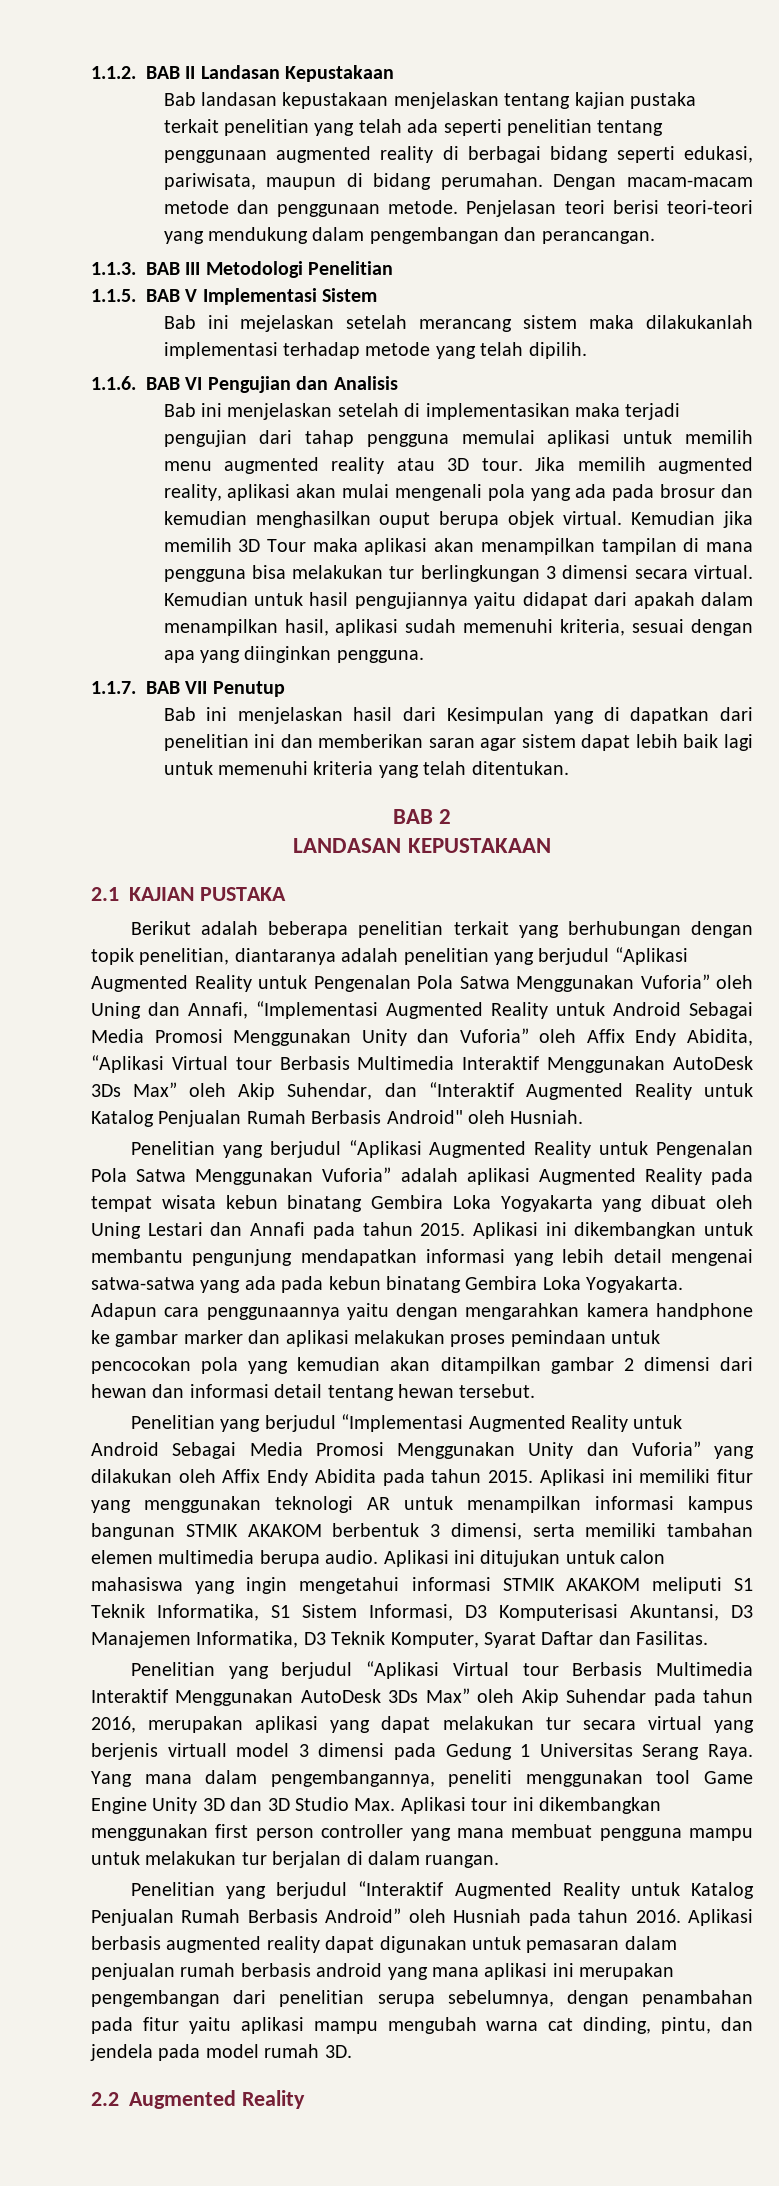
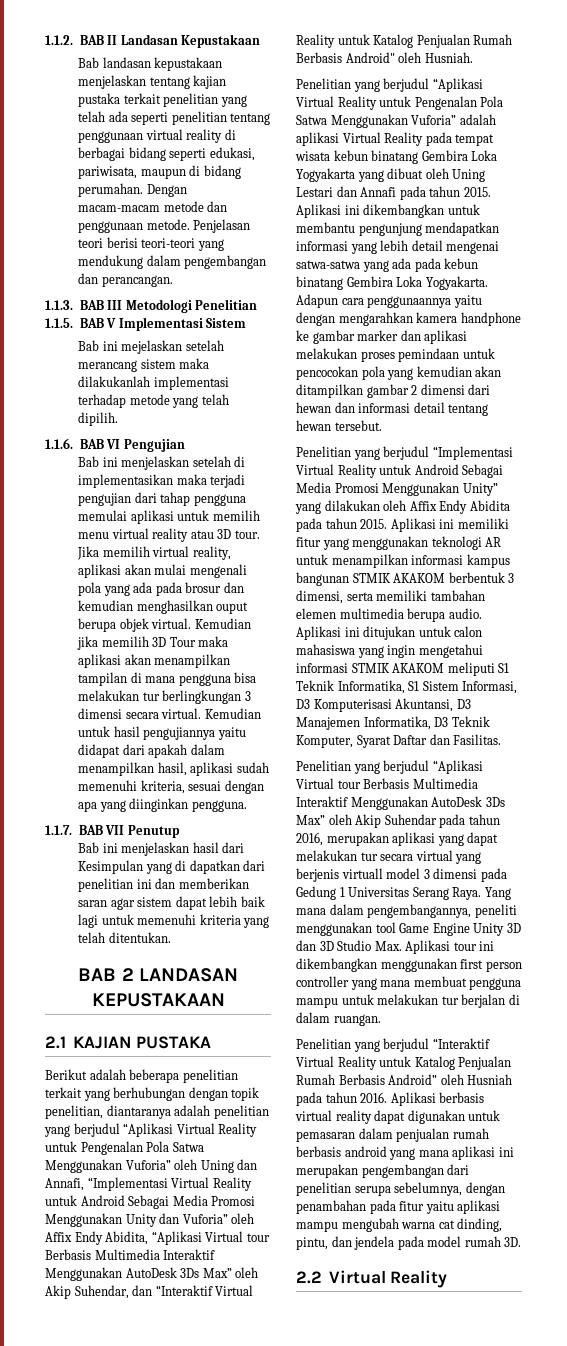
[275,146,371,163] augmented -> [145,129,183,140] virtual
[296,376,398,390] dan Analisis -> (185, 445) none
[224,457,320,474] augmented -> [111,528,149,539] virtual
[657,457,753,474] augmented -> [152,546,190,557] virtual
(452, 816) // -> (134, 974) none
[91,975,188,992] Augmented -> [176,1123,215,1134] Virtual
[386,1002,483,1019] Augmented -> [171,1177,210,1188] Virtual
[525,1083,623,1100] Augmented -> [215,1285,254,1296] Virtual
[429,1141,527,1158] Augmented -> [296,96,334,107] Virtual
[538,1168,636,1185] Augmented -> [342,132,381,143] Virtual
[468,1415,683,1432] [91,1441,701,1459] Augmented Reality untuk Android Sebagai Media Promosi Menggunakan Unity dan Vuforia” -> [296,464,504,478] [296,482,498,496] Virtual Reality untuk Android Sebagai Media Promosi Menggunakan Unity”
[454,1882,552,1899] Augmented -> [296,1056,334,1067] Virtual
[166,1936,262,1953] augmented -> [295,1110,332,1121] virtual
[129,2090,236,2109] Augmented -> [328,1270,386,1284] Virtual

